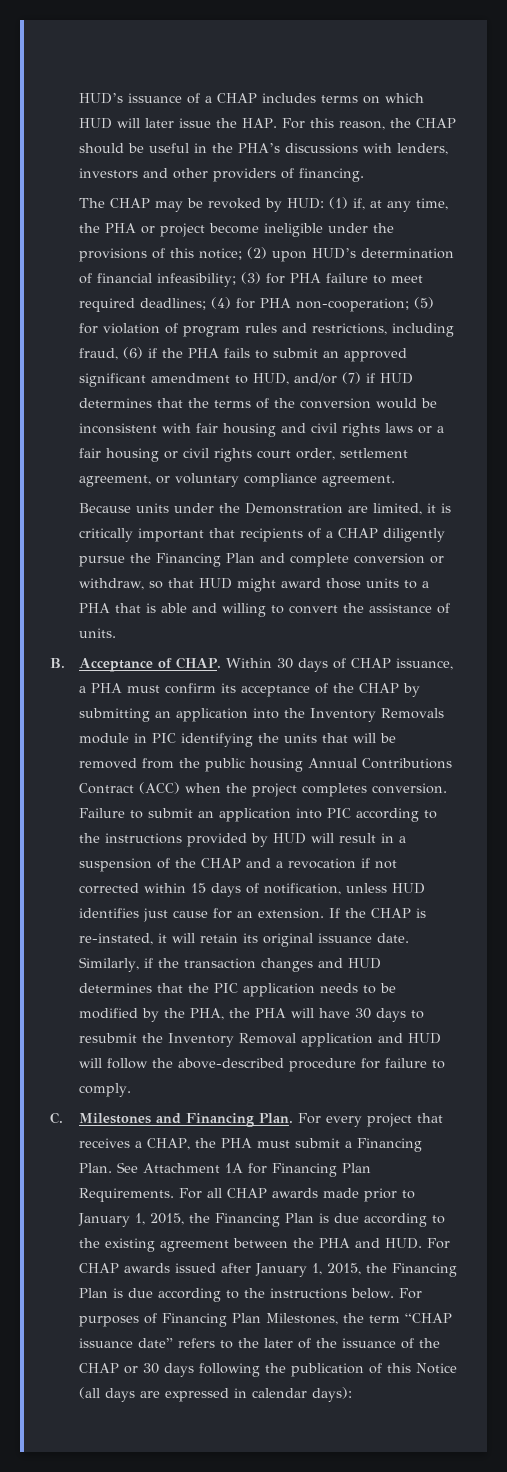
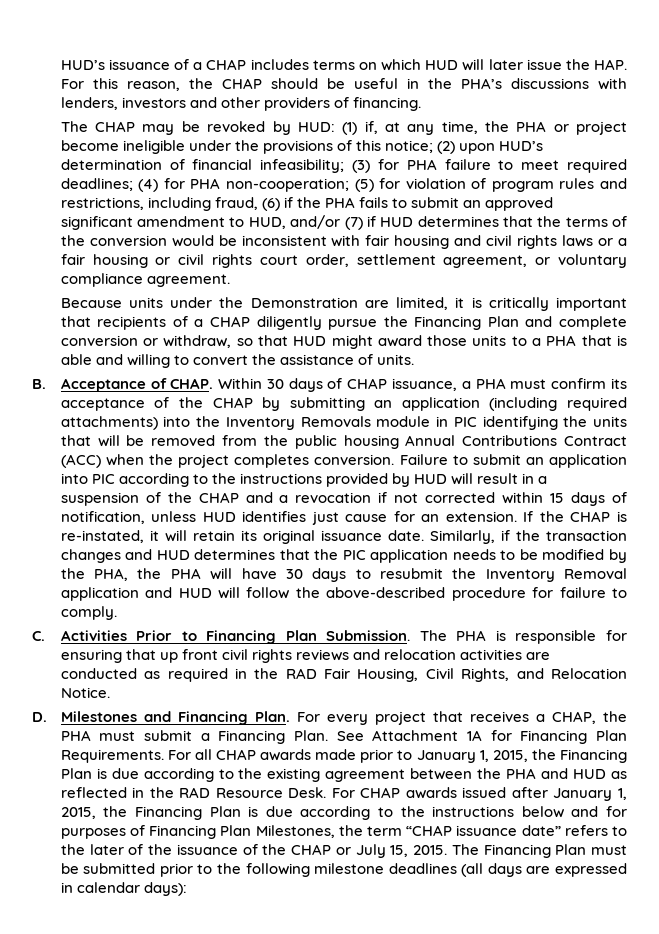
(248, 715) none -> [489,397,627,411] [60,416,158,430] (including required attachments)
(63, 1118) none -> [60,630,627,644] [60,649,551,663] [60,668,627,682] [60,687,110,698] [32,712,47,722] Activities Prior to Financing Plan Submission. The PHA is responsible for ensuring that up front civil rights reviews and relocation activities are conducted as required in the RAD Fair Housing, Civil Rights, and Relocation Notice. // D.
[384,1238,422,1249] HUD. -> [573,769,627,779] [60,787,327,798] HUD as reflected in the RAD Resource Desk.
[350,1288,422,1299] below. For -> [521,806,627,818] below and for
[142,1363,457,1377] 30 days following the publication of this Notice -> [355,844,627,858] [60,863,457,877] July 15, 2015. The Financing Plan must be submitted prior to the following milestone deadlines

